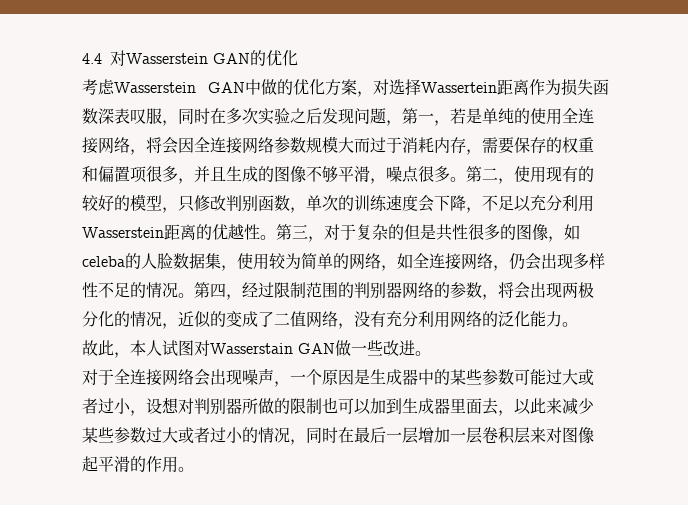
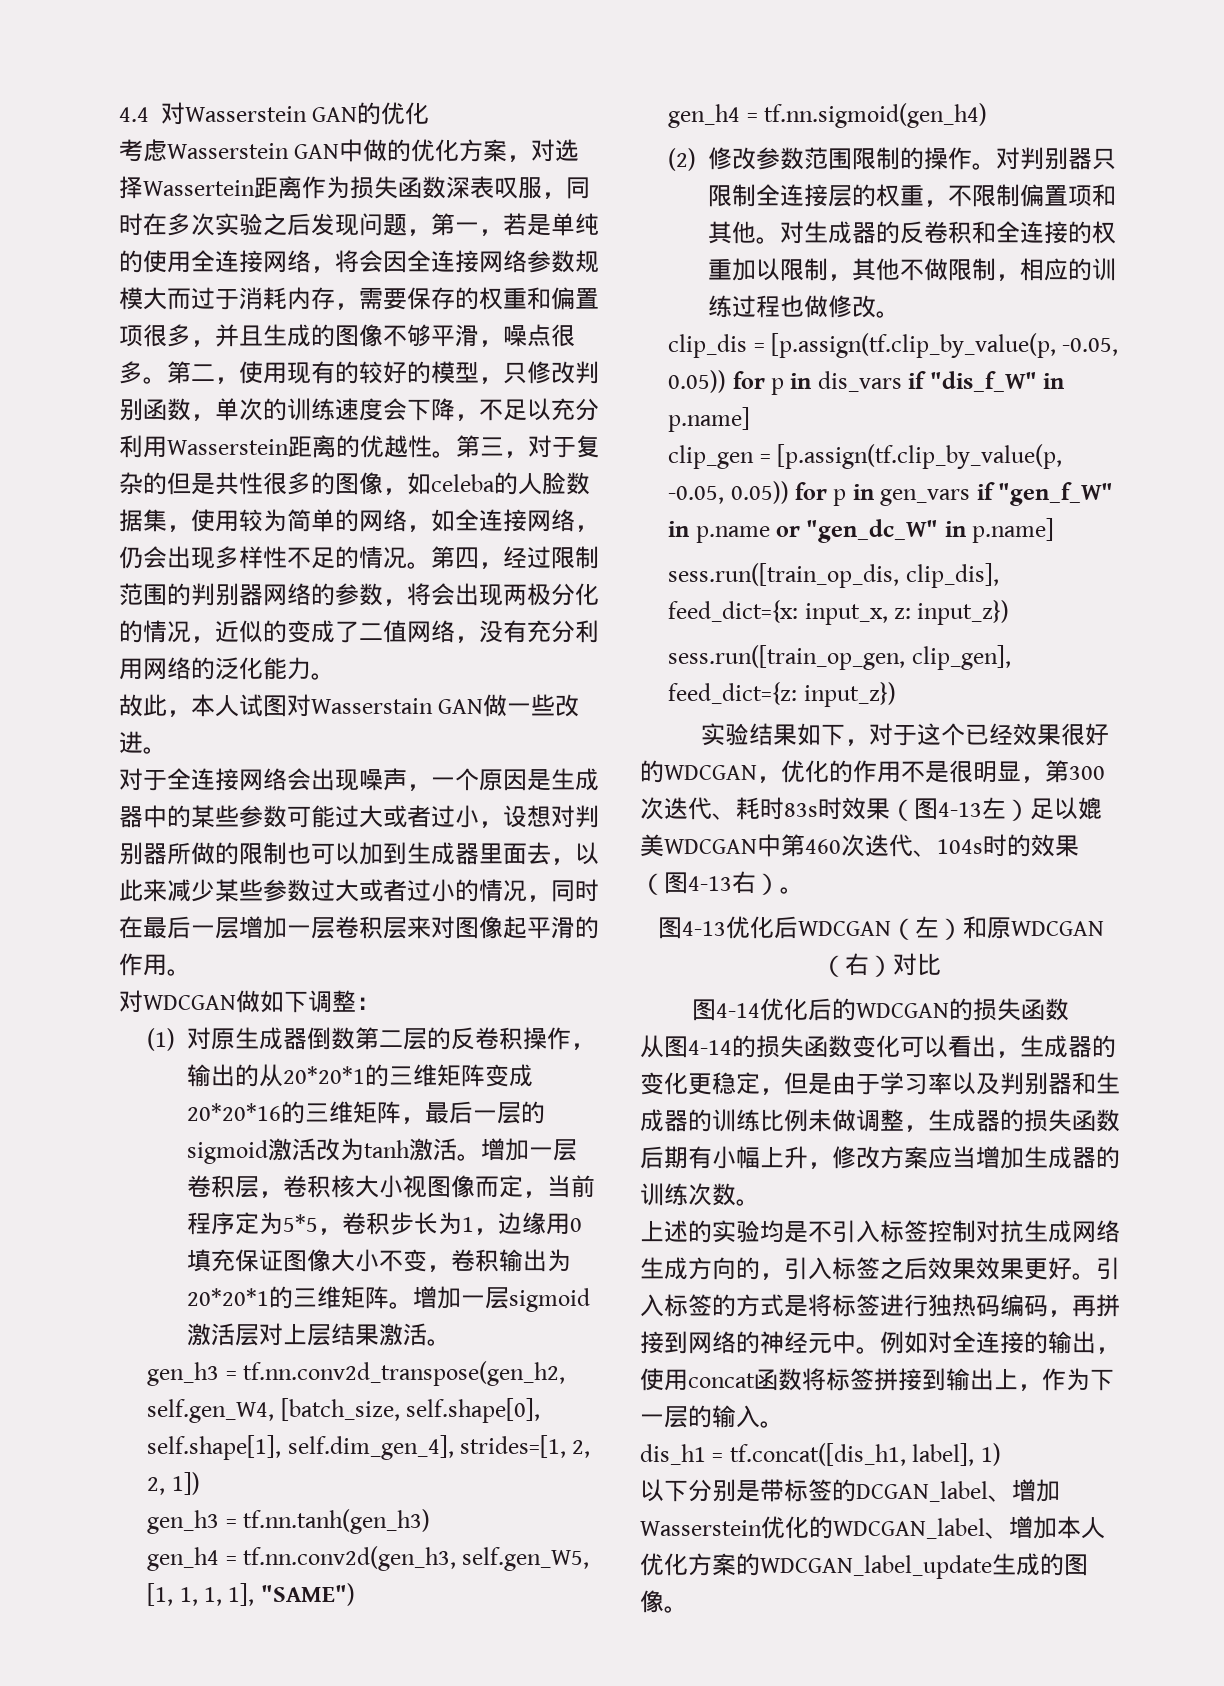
(194, 469) none -> [119,990,380,1013] [147,1027,596,1051] [187,1064,534,1087] [187,1101,546,1124] [187,1138,578,1164] [187,1175,596,1198] [187,1212,583,1235] [187,1249,572,1272] [187,1286,591,1312] [187,1323,452,1346] [147,1361,565,1386] [147,1398,540,1423] [147,1435,591,1460] [147,1472,200,1495] [147,1509,430,1534] [147,1546,590,1571] [147,1583,355,1606] [668,103,987,128] [668,147,1117,171] [708,184,1117,207] [708,221,1117,244] [708,258,1117,281] [708,295,901,318] [668,333,1119,358] [668,370,1065,395] [668,407,751,432] [668,444,1062,469] [668,481,1114,506] [668,518,1055,543] [668,563,999,588] [668,600,1010,625] [668,645,1011,670] [668,682,896,707] [701,723,1110,746] [640,760,1105,783] [640,797,1102,821] [640,834,1079,857] [640,871,804,895] [657,916,1104,940] [820,953,941,977] [692,998,1069,1021] [640,1035,1116,1058] [640,1072,1120,1095] [640,1109,1120,1132] [640,1146,1120,1169] [640,1183,760,1206] [640,1220,1120,1243] [640,1257,1120,1280] [640,1294,1120,1317] [640,1331,1120,1354] [640,1368,1114,1391] [640,1405,784,1428] [640,1443,1001,1466] [640,1479,1060,1502] [640,1516,1105,1539] [640,1553,1088,1579] [640,1590,688,1613] // 对WDCGAN做如下调整： // (1)对原生成器倒数第二层的反卷积操作，输出的从20*20*1的三维矩阵变成20*20*16的三维矩阵，最后一层的sigmoid激活改为tanh激活。增加一层卷积层，卷积核大小视图像而定，当前程序定为5*5，卷积步长为1，边缘用0填充保证图像大小不变，卷积输出为20*20*1的三维矩阵。增加一层sigmoid激活层对上层结果激活。 // gen_h3 = tf.nn.conv2d_transpose(gen_h2, self.gen_W4, [batch_size, self.shape[0], self.shape[1], self.dim_gen_4], strides=[1, 2, 2, 1]) // gen_h3 = tf.nn.tanh(gen_h3) // gen_h4 = tf.nn.conv2d(gen_h3, self.gen_W5, [1, 1, 1, 1], "SAME") // gen_h4 = tf.nn.sigmoid(gen_h4) // (2)修改参数范围限制的操作。对判别器只限制全连接层的权重，不限制偏置项和其他。对生成器的反卷积和全连接的权重加以限制，其他不做限制，相应的训练过程也做修改。 // clip_dis = [p.assign(tf.clip_by_value(p, -0.05, 0.05)) for p in dis_vars if "dis_f_W" in p.name] // clip_gen = [p.assign(tf.clip_by_value(p, -0.05, 0.05)) for p in gen_vars if "gen_f_W" in p.name or "gen_dc_W" in p.name] // sess.run([train_op_dis, clip_dis], feed_dict={x: input_x, z: input_z}) // sess.run([train_op_gen, clip_gen], feed_dict={z: input_z}) // 实验结果如下，对于这个已经效果很好的WDCGAN，优化的作用不是很明显，第300次迭代、耗时83s时效果（图4-13左）足以媲美WDCGAN中第460次迭代、104s时的效果（图4-13右）。 // 图4-13优化后WDCGAN（左）和原WDCGAN（右）对比 // 图4-14优化后的WDCGAN的损失函数 // 从图4-14的损失函数变化可以看出，生成器的变化更稳定，但是由于学习率以及判别器和生成器的训练比例未做调整，生成器的损失函数后期有小幅上升，修改方案应当增加生成器的训练次数。 // 上述的实验均是不引入标签控制对抗生成网络生成方向的，引入标签之后效果效果更好。引入标签的方式是将标签进行独热码编码，再拼接到网络的神经元中。例如对全连接的输出，使用concat函数将标签拼接到输出上，作为下一层的输入。 // dis_h1 = tf.concat([dis_h1, label], 1) // 以下分别是带标签的DCGAN_label、增加Wasserstein优化的WDCGAN_label、增加本人优化方案的WDCGAN_label_update生成的图像。

